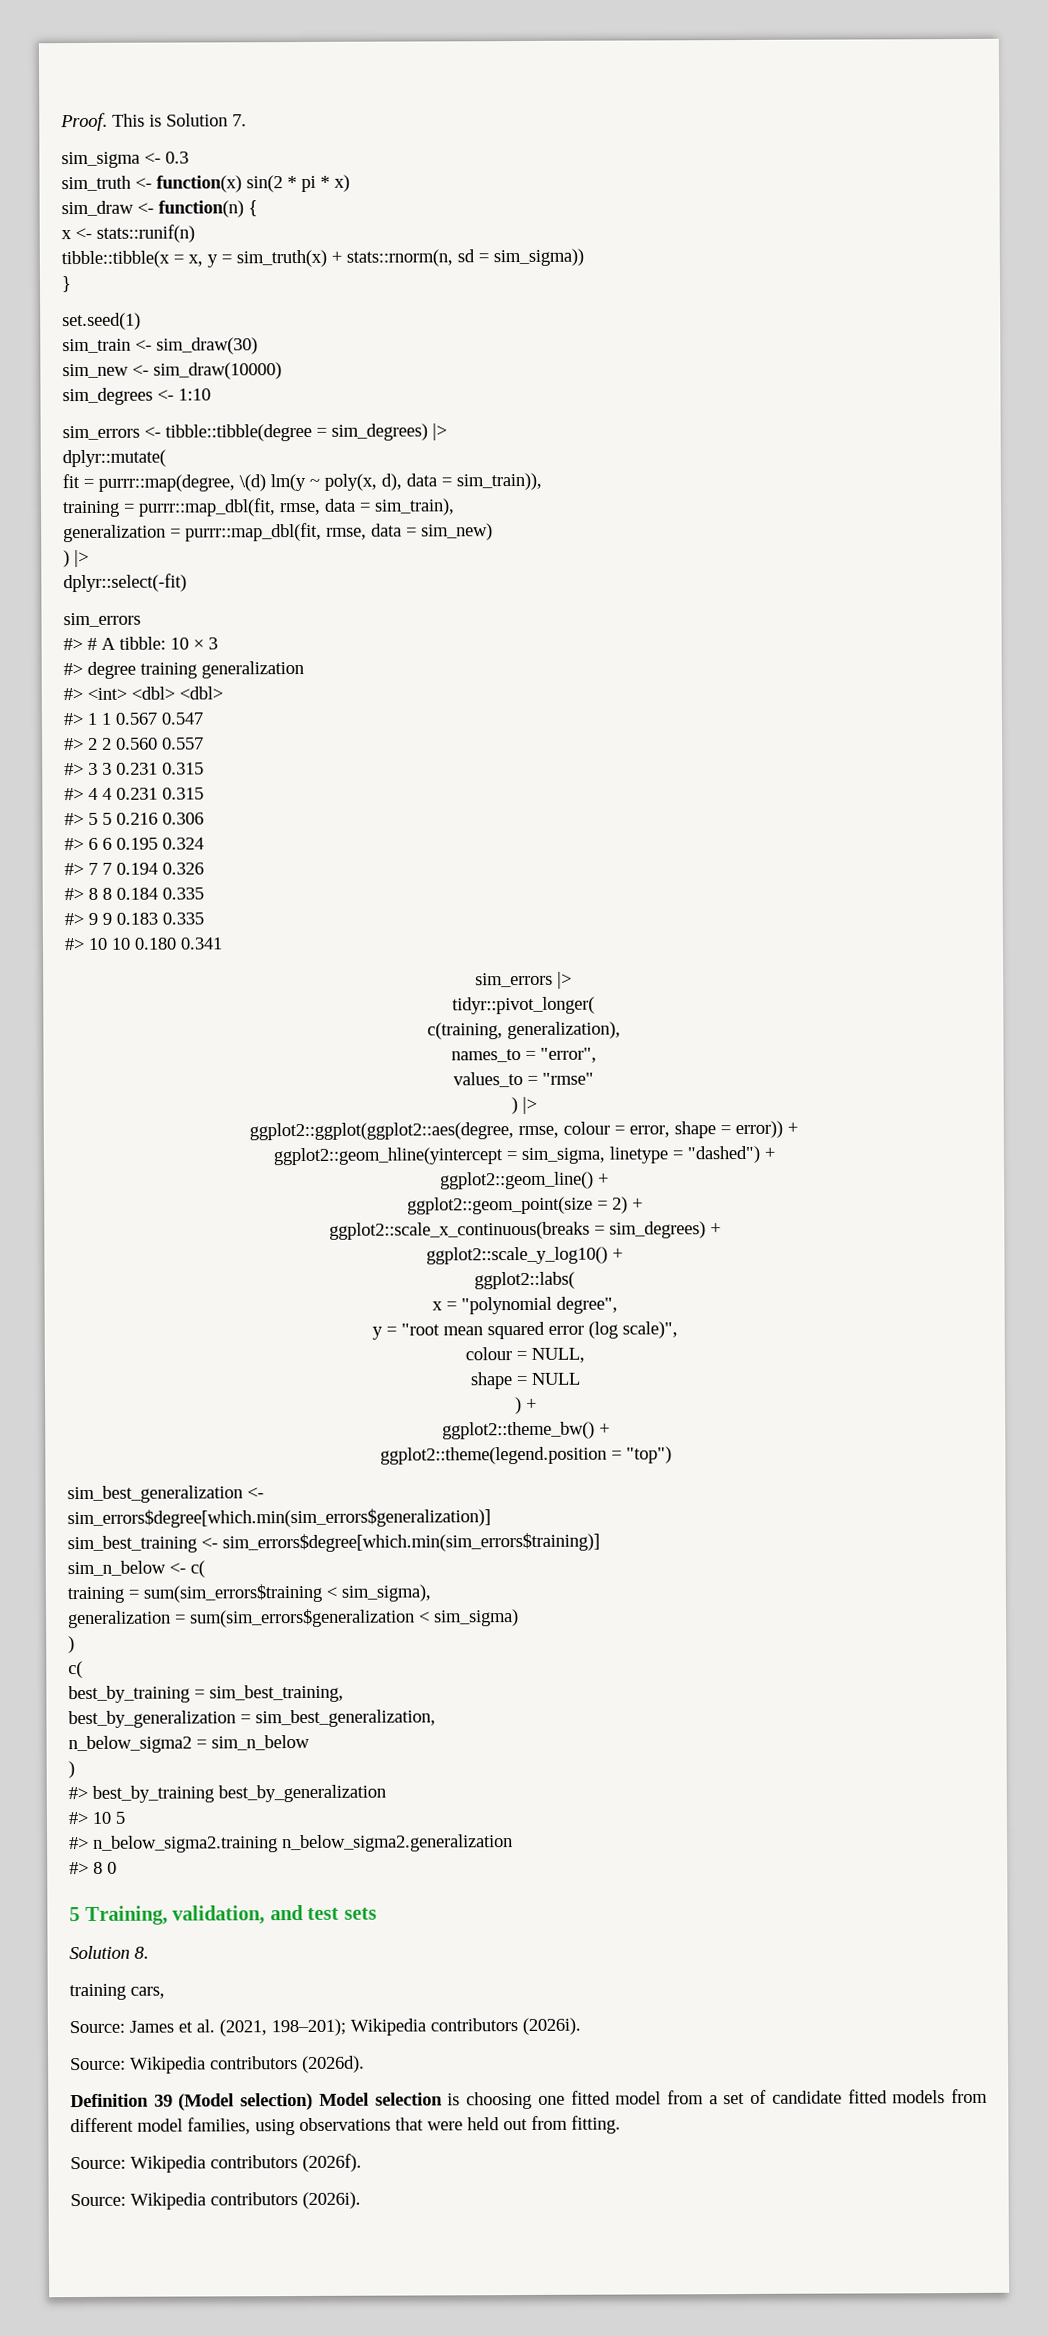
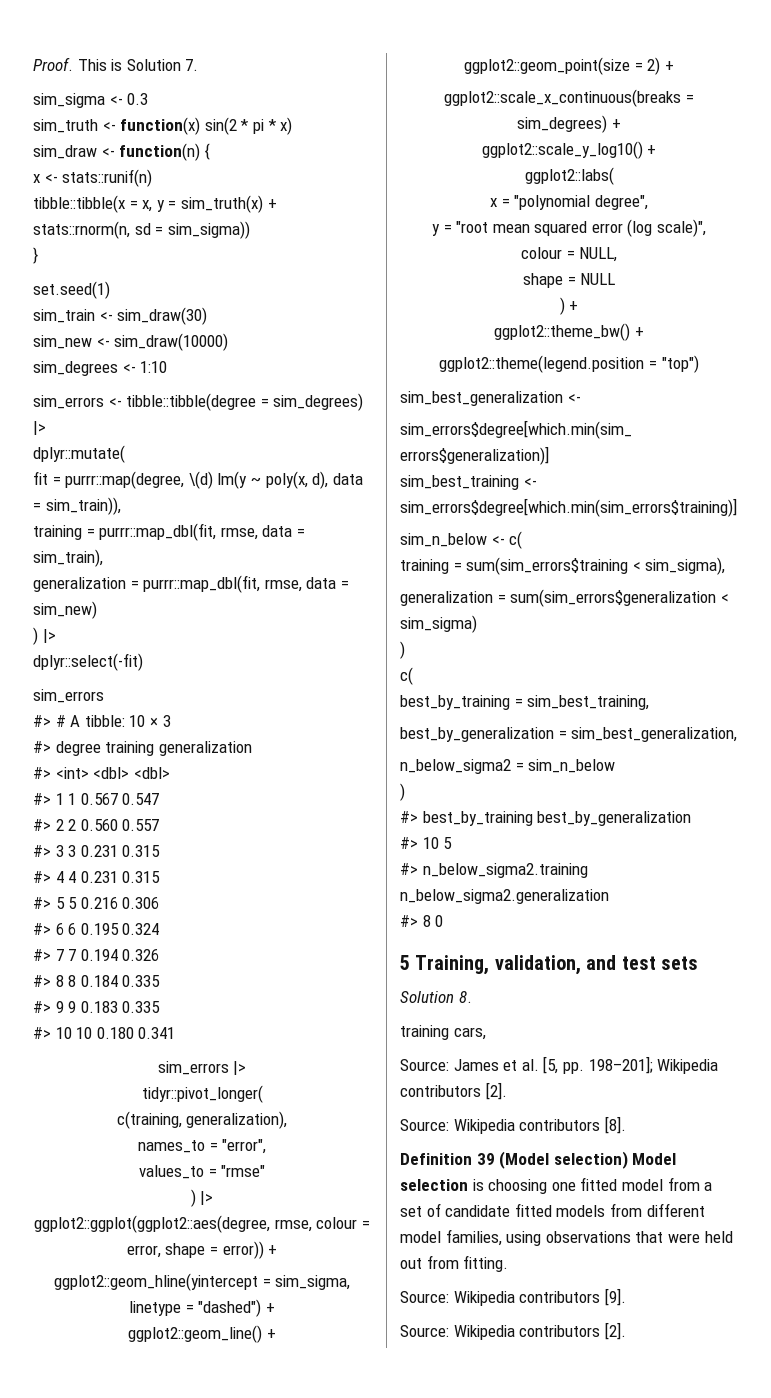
[219,2017,581,2037] [70,2055,365,2074] (2021, 198–201); Wikipedia contributors (2026i). // Source: Wikipedia contributors (2026d). -> [543,1056,719,1074] [400,1082,507,1100] [400,1116,626,1134] [5, pp. 198–201]; Wikipedia contributors [2]. // Source: Wikipedia contributors [8].
[302,2153,362,2173] [70,2191,361,2210] (2026f). // Source: Wikipedia contributors (2026i). -> [604,1288,626,1306] [400,1322,626,1340] [9]. // Source: Wikipedia contributors [2].

